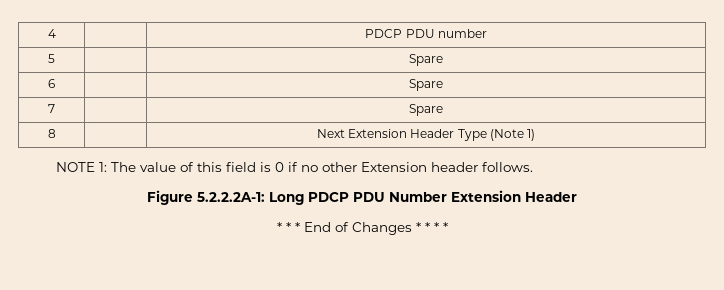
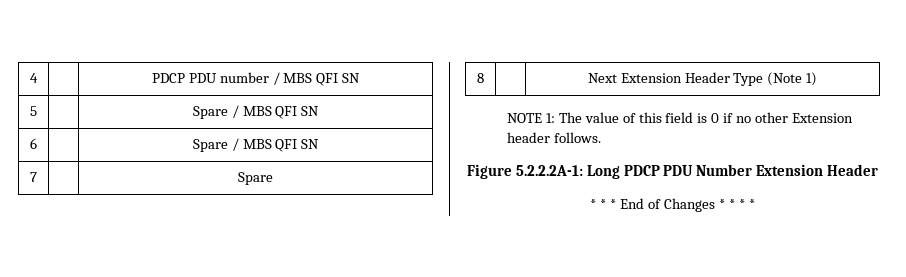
[48,54,55,63] [409,54,443,66] [48,79,55,88] [409,79,443,91] // 5 | | Spare // 6 | | Spare -> [272,72,361,86] [30,106,37,116] [192,105,320,119] [30,138,37,149] [192,138,320,152] / MBS QFI SN // 5 | | Spare / MBS QFI SN // 6 | | Spare / MBS QFI SN

